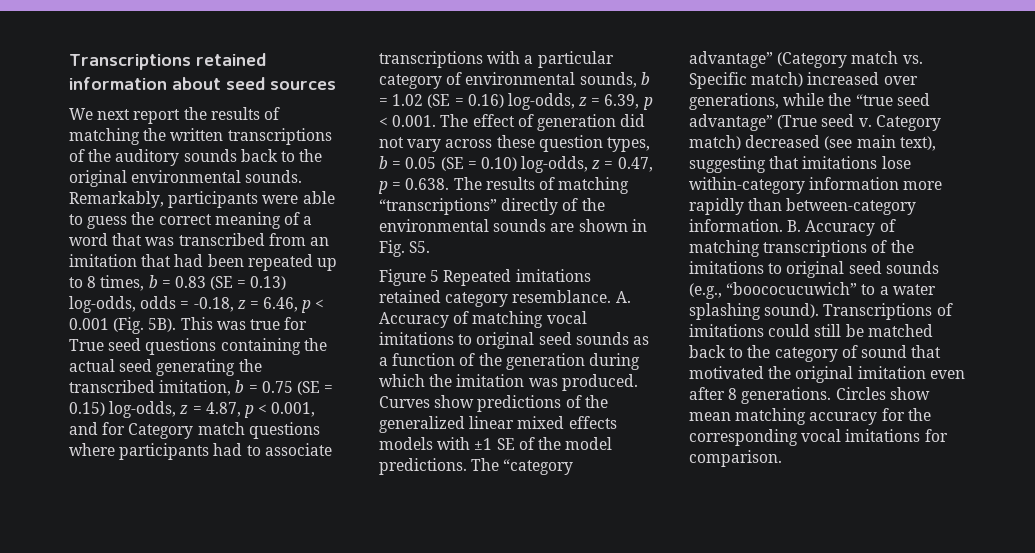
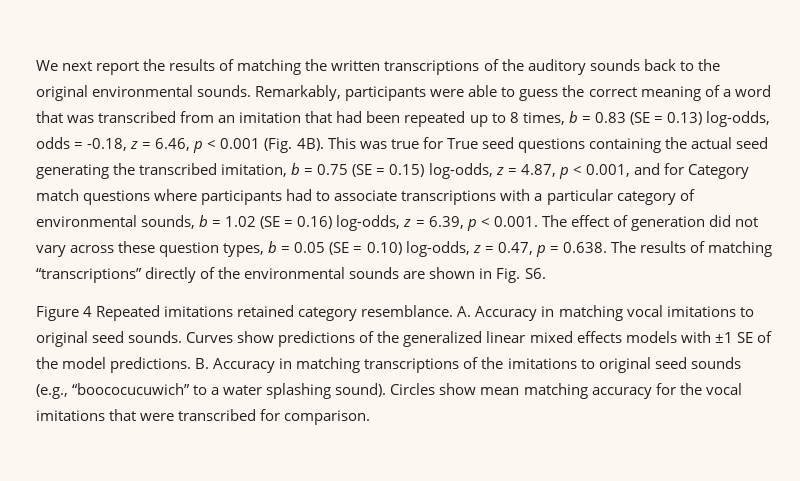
[69,53,266,70] [69,77,336,90] Transcriptions retained information about seed sources // -> (36, 65) none
[148,318,177,332] 5B). -> [296,138,324,151] 4B).
[409,241,431,253] S5. -> [524,268,546,279] S6.
[430,270,440,282] 5 -> [83,306,93,317] 4
[453,311,470,324] of -> [541,306,555,317] in
[575,332,649,345] [379,353,640,370] [379,374,638,391] sounds as a function of the generation during which the imitation was produced. -> [128,331,183,343] sounds.
[471,458,574,475] [689,51,923,68] [689,72,918,89] [689,93,930,110] [689,114,941,131] [689,135,936,151] [689,156,911,173] [689,177,943,194] [689,198,917,215] [689,219,783,232] The “category advantage” (Category match vs. Specific match) increased over generations, while the “true seed advantage” (True seed v. Category match) decreased (see main text), suggesting that imitations lose within-category information more rapidly than between-category information. -> (192, 365) none
[879,219,896,232] of -> [279,358,293,369] in
[823,303,953,320] [689,324,933,337] [689,345,942,362] [689,366,965,383] [689,387,832,404] Transcriptions of imitations could still be matched back to the category of sound that motivated the original imitation even after 8 generations. -> (387, 390) none
[689,429,921,446] corresponding vocal imitations -> [705,383,742,395] [36,409,257,421] vocal imitations that were transcribed

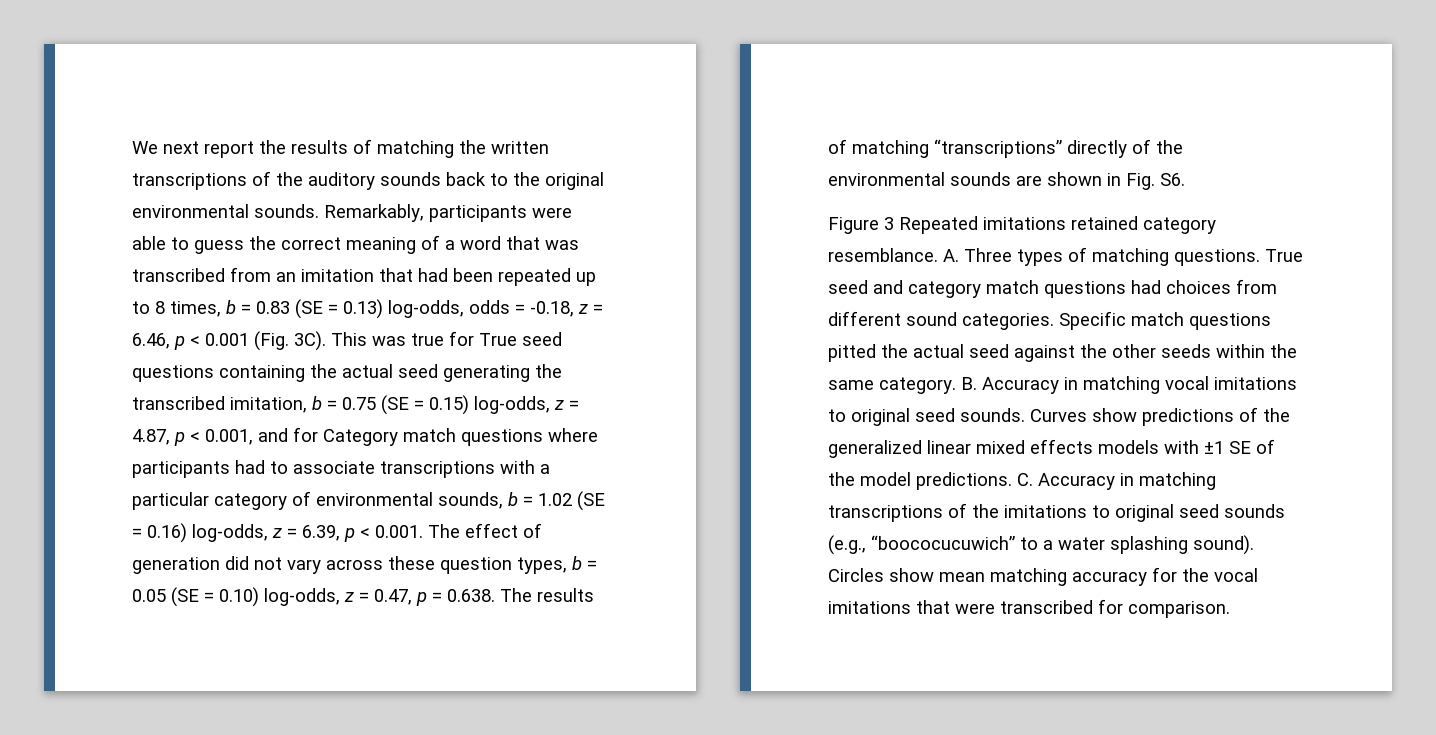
[296,138,324,151] 4B). -> [294,331,326,351] 3C).
[83,306,93,317] 4 -> [884,217,894,230] 3
(472, 311) none -> [964,247,1303,266] [828,279,1277,298] [828,311,1271,330] [828,344,1297,362] [828,377,977,394] Three types of matching questions. True seed and category match questions had choices from different sound categories. Specific match questions pitted the actual seed against the other seeds within the same category. B.
[195,358,210,369] B. -> [1017,473,1033,486] C.

